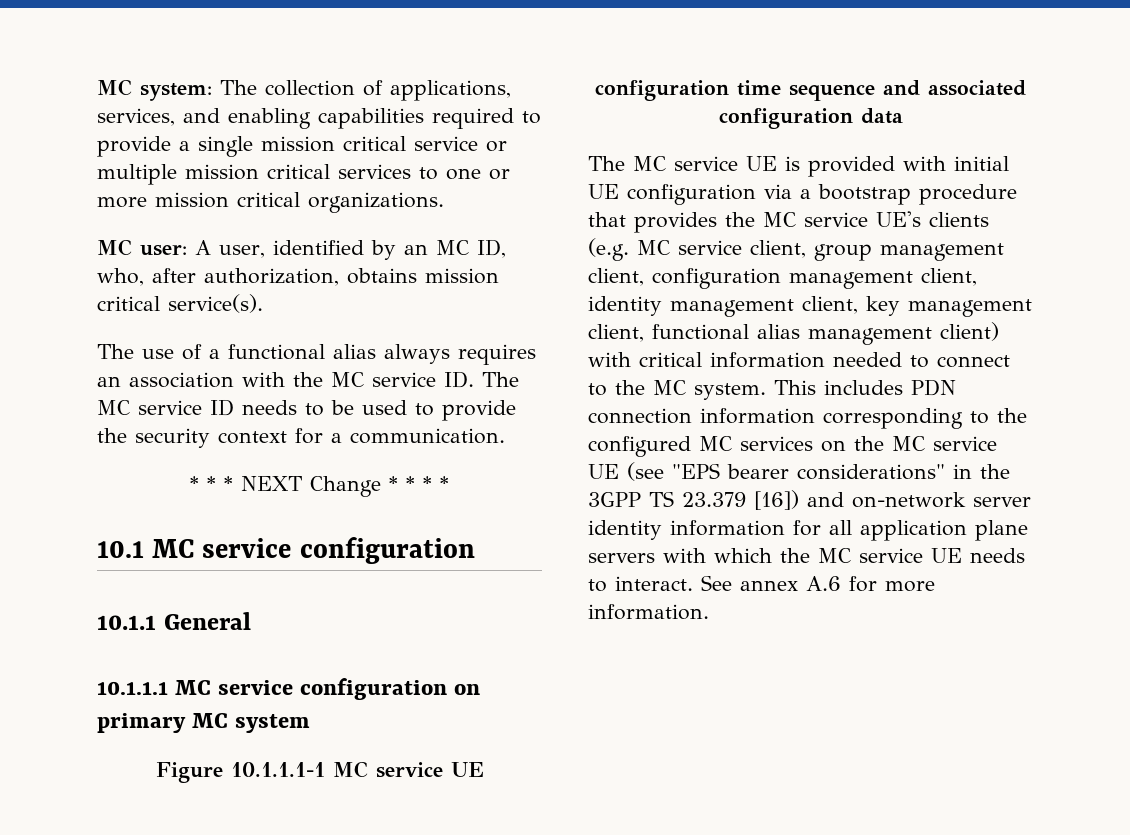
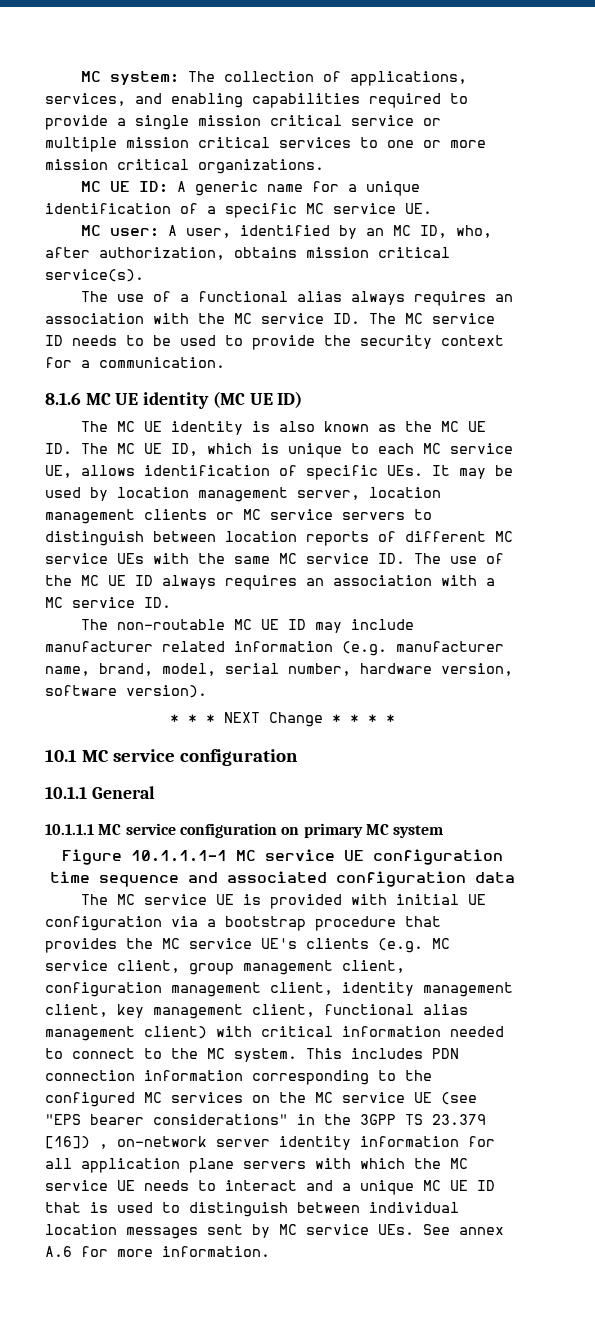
(444, 202) none -> [80,181,420,196] [45,203,432,218] // MC UE ID: A generic name for a unique identification of a specific MC service UE.
(505, 436) none -> [45,391,303,409] [80,421,486,435] [45,443,513,458] [45,465,513,480] [45,487,441,502] [45,509,432,524] [45,531,513,546] [45,553,504,564] [45,575,495,590] [45,597,171,608] [80,619,414,633] [45,641,504,656] [45,663,513,676] [45,685,207,698] // 8.1.6 MC UE identity (MC UE ID) // The MC UE identity is also known as the MC UE ID. The MC UE ID, which is unique to each MC service UE, allows identification of specific UEs. It may be used by location management server, location management clients or MC service servers to distinguish between location reports of different MC service UEs with the same MC service ID. The use of the MC UE ID always requires an association with a MC service ID. // The non-routable MC UE ID may include manufacturer related information (e.g. manufacturer name, brand, model, serial number, hardware version, software version).
[807,492,844,507] and -> [99,1144,108,1149] ,
[615,576,693,591] interact. -> [225,1180,495,1195] [45,1202,459,1217] [45,1224,414,1239] interact and a unique MC UE ID that is used to distinguish between individual location messages sent by MC service UEs.

